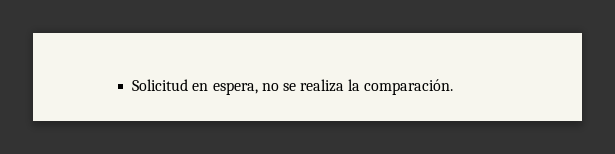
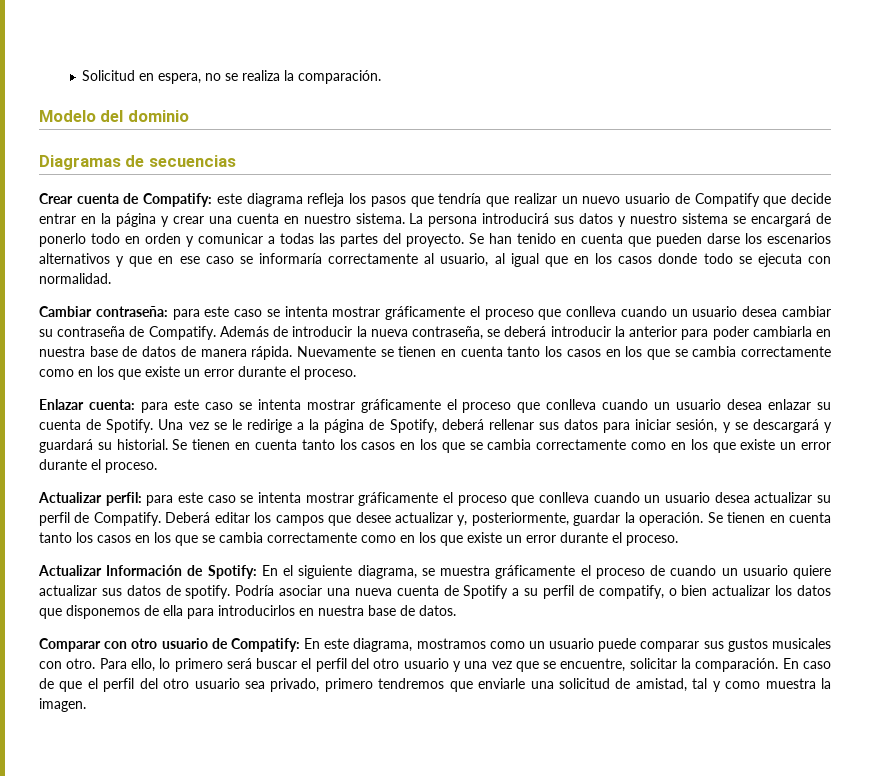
(454, 87) none -> [39,110,189,122] [39,155,236,170] [39,193,831,207] [39,213,832,227] [39,233,831,247] [39,253,831,267] [39,273,111,284] [39,306,831,320] [39,326,831,340] [39,346,832,360] [39,366,356,380] [39,399,832,413] [39,419,833,433] [39,439,832,453] [39,459,157,473] [38,492,831,506] [39,512,832,526] [39,532,678,546] [38,565,832,579] [39,585,831,599] [39,605,456,619] [39,638,831,652] [39,658,832,672] [39,678,832,692] [39,698,86,712] // Modelo del dominio // Diagramas de secuencias // Crear cuenta de Compatify: este diagrama refleja los pasos que tendría que realizar un nuevo usuario de Compatify que decide entrar en la página y crear una cuenta en nuestro sistema. La persona introducirá sus datos y nuestro sistema se encargará de ponerlo todo en orden y comunicar a todas las partes del proyecto. Se han tenido en cuenta que pueden darse los escenarios alternativos y que en ese caso se informaría correctamente al usuario, al igual que en los casos donde todo se ejecuta con normalidad. // Cambiar contraseña: para este caso se intenta mostrar gráficamente el proceso que conlleva cuando un usuario desea cambiar su contraseña de Compatify. Además de introducir la nueva contraseña, se deberá introducir la anterior para poder cambiarla en nuestra base de datos de manera rápida. Nuevamente se tienen en cuenta tanto los casos en los que se cambia correctamente como en los que existe un error durante el proceso. // Enlazar cuenta: para este caso se intenta mostrar gráficamente el proceso que conlleva cuando un usuario desea enlazar su cuenta de Spotify. Una vez se le redirige a la página de Spotify, deberá rellenar sus datos para iniciar sesión, y se descargará y guardará su historial. Se tienen en cuenta tanto los casos en los que se cambia correctamente como en los que existe un error durante el proceso. // Actualizar perfil: para este caso se intenta mostrar gráficamente el proceso que conlleva cuando un usuario desea actualizar su perfil de Compatify. Deberá editar los campos que desee actualizar y, posteriormente, guardar la operación. Se tienen en cuenta tanto los casos en los que se cambia correctamente como en los que existe un error durante el proceso. // Actualizar Información de Spotify: En el siguiente diagrama, se muestra gráficamente el proceso de cuando un usuario quiere actualizar sus datos de spotify. Podría asociar una nueva cuenta de Spotify a su perfil de compatify, o bien actualizar los datos que disponemos de ella para introducirlos en nuestra base de datos. // Comparar con otro usuario de Compatify: En este diagrama, mostramos como un usuario puede comparar sus gustos musicales con otro. Para ello, lo primero será buscar el perfil del otro usuario y una vez que se encuentre, solicitar la comparación. En caso de que el perfil del otro usuario sea privado, primero tendremos que enviarle una solicitud de amistad, tal y como muestra la imagen.

